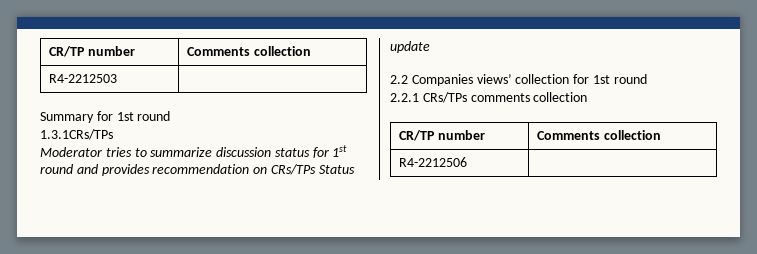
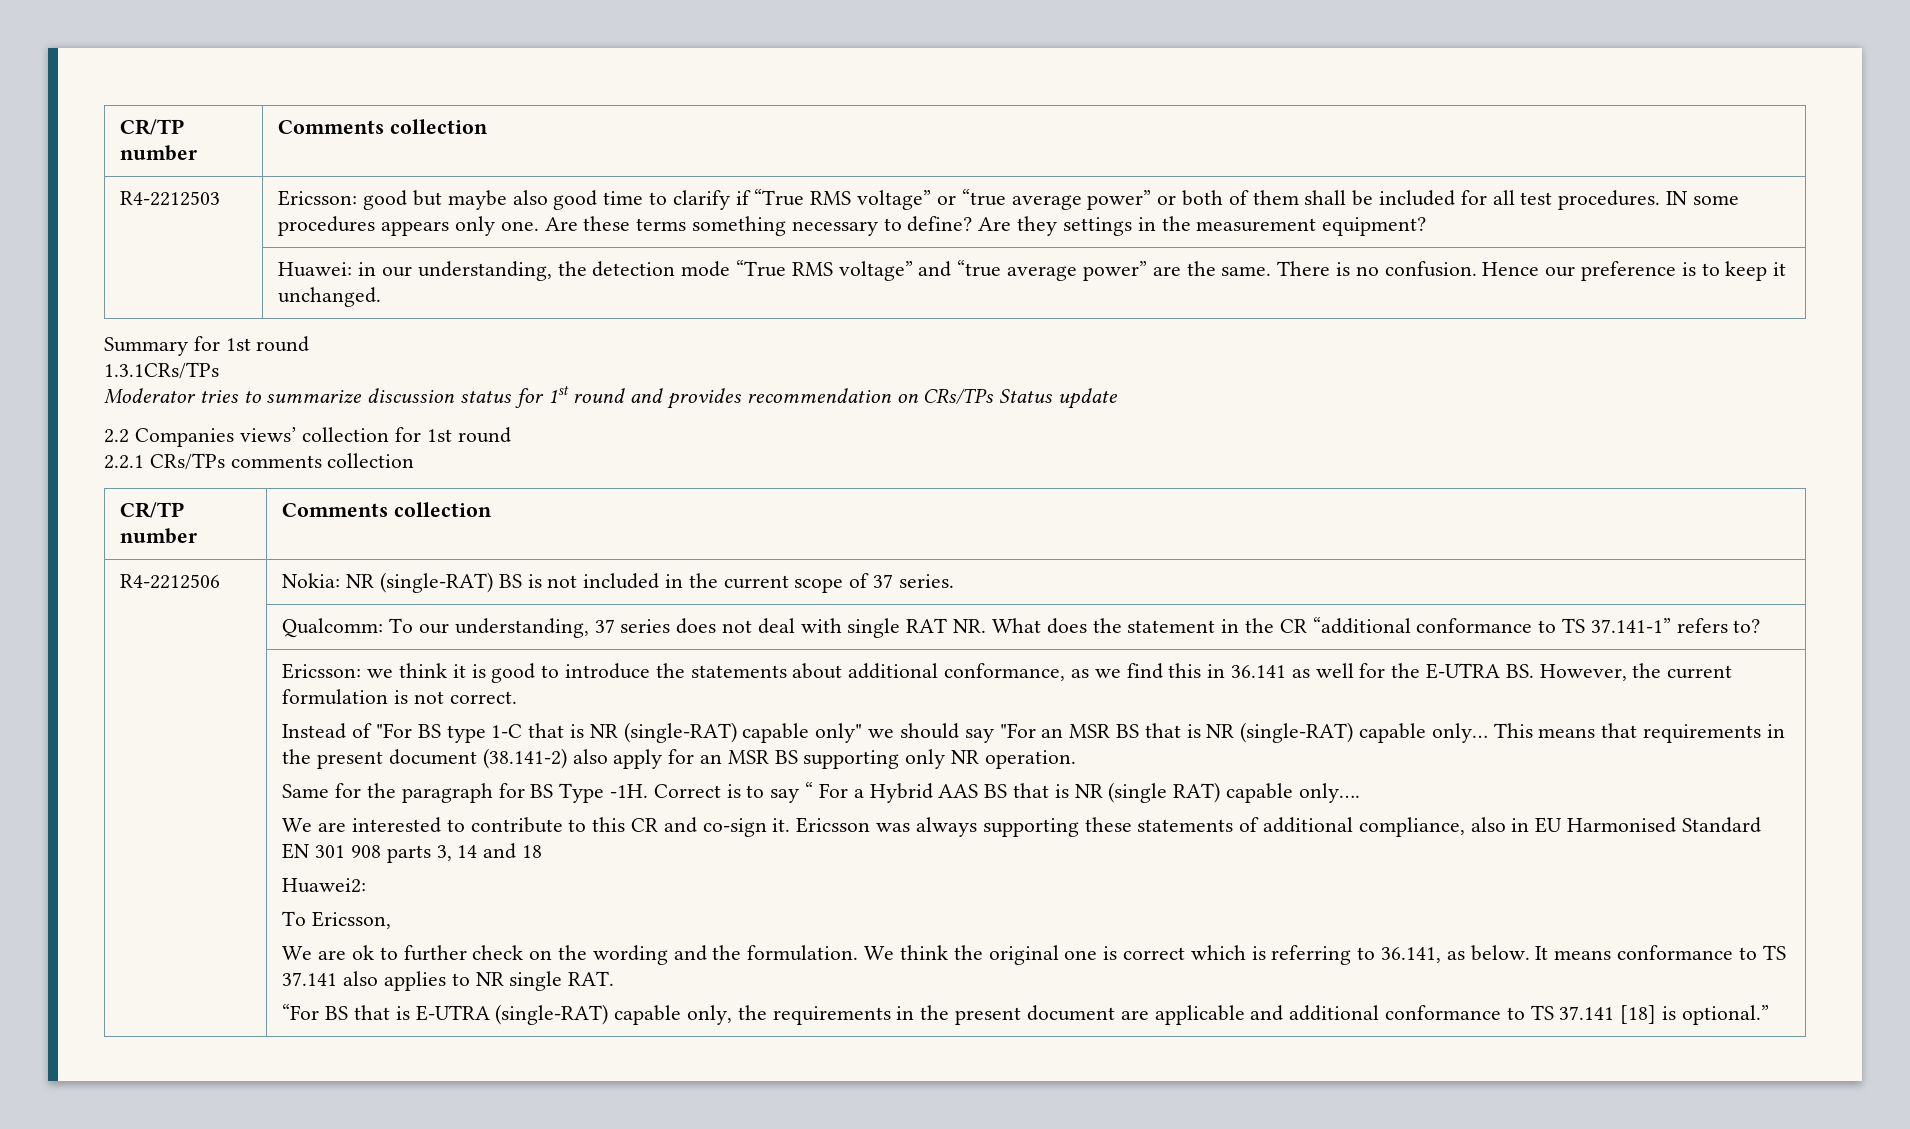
(118, 78) none -> [278,189,1739,210] [278,216,1427,236] [278,260,1787,281] [278,287,382,307] Ericsson: good but maybe also good time to clarify if “True RMS voltage” or “true average power” or both of them shall be included for all test procedures. IN some procedures appears only one. Are these terms something necessary to define? Are they settings in the measurement equipment? // | Huawei: in our understanding, the detection mode “True RMS voltage” and “true average power” are the same. There is no confusion. Hence our preference is to keep it unchanged.
(468, 162) none -> [282,572,954,593] [282,617,1761,638] [282,663,1733,683] [282,689,517,705] [282,722,1785,743] [282,748,1076,769] [282,782,1360,803] [282,817,1761,837] [282,843,543,863] [282,878,367,893] [282,911,392,929] [282,945,1786,965] [282,971,615,991] [282,1004,1769,1025] Nokia: NR (single-RAT) BS is not included in the current scope of 37 series. // | Qualcomm: To our understanding, 37 series does not deal with single RAT NR. What does the statement in the CR “additional conformance to TS 37.141-1” refers to? // | Ericsson: we think it is good to introduce the statements about additional conformance, as we find this in 36.141 as well for the E-UTRA BS. However, the current formulation is not correct. // Instead of "For BS type 1-C that is NR (single-RAT) capable only" we should say "For an MSR BS that is NR (single-RAT) capable only… This means that requirements in the present document (38.141-2) also apply for an MSR BS supporting only NR operation. // Same for the paragraph for BS Type -1H. Correct is to say “ For a Hybrid AAS BS that is NR (single RAT) capable only…. // We are interested to contribute to this CR and co-sign it. Ericsson was always supporting these statements of additional compliance, also in EU Harmonised Standard EN 301 908 parts 3, 14 and 18 // Huawei2: // To Ericsson, // We are ok to further check on the wording and the formulation. We think the original one is correct which is referring to 36.141, as below. It means conformance to TS 37.141 also applies to NR single RAT. // “For BS that is E-UTRA (single-RAT) capable only, the requirements in the present document are applicable and additional conformance to TS 37.141 [18] is optional.”

